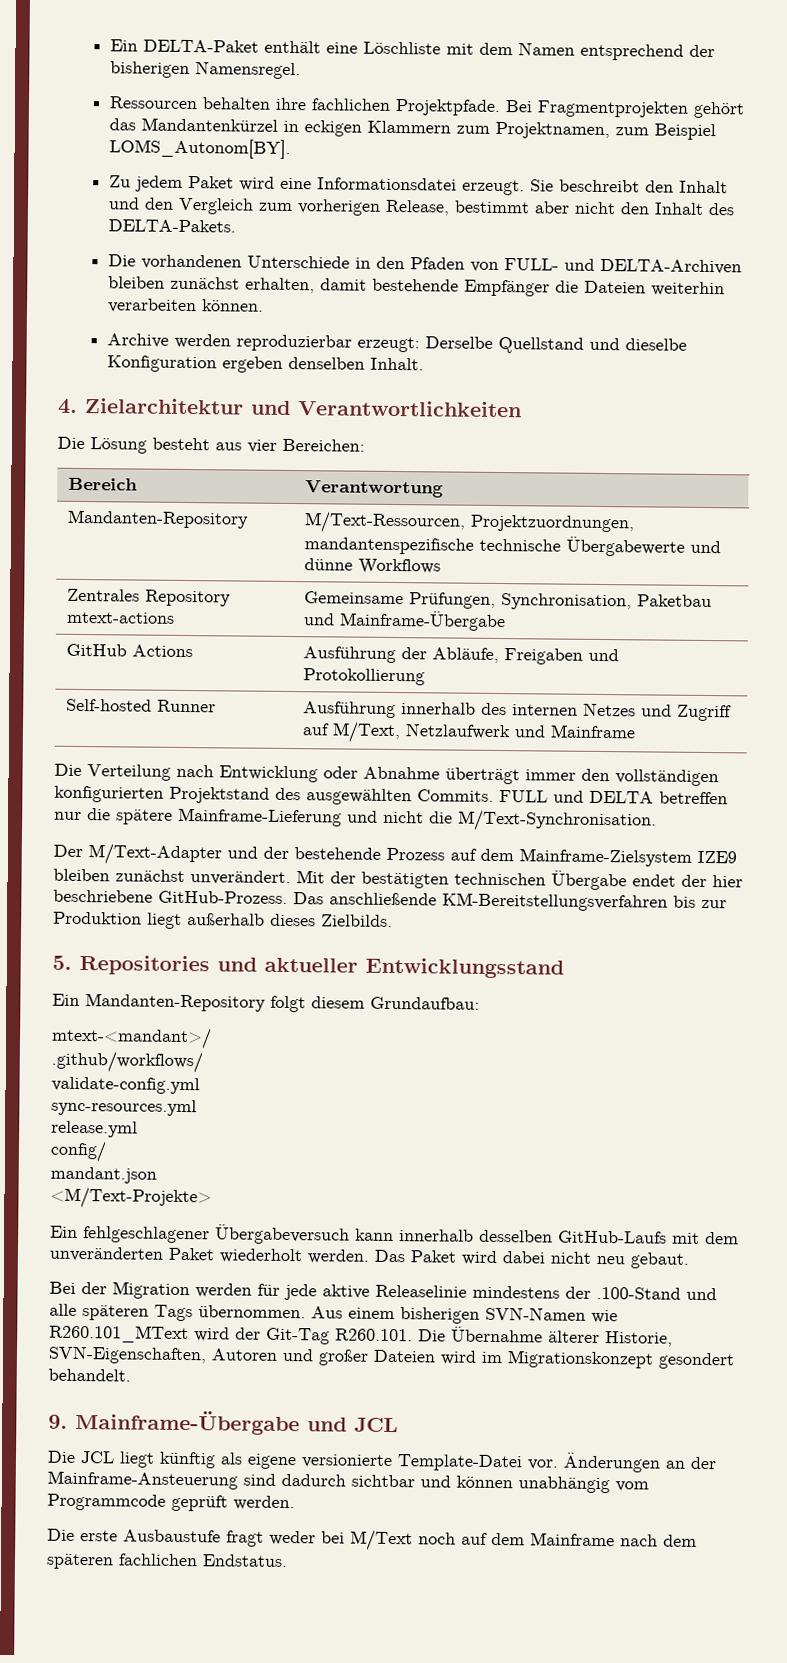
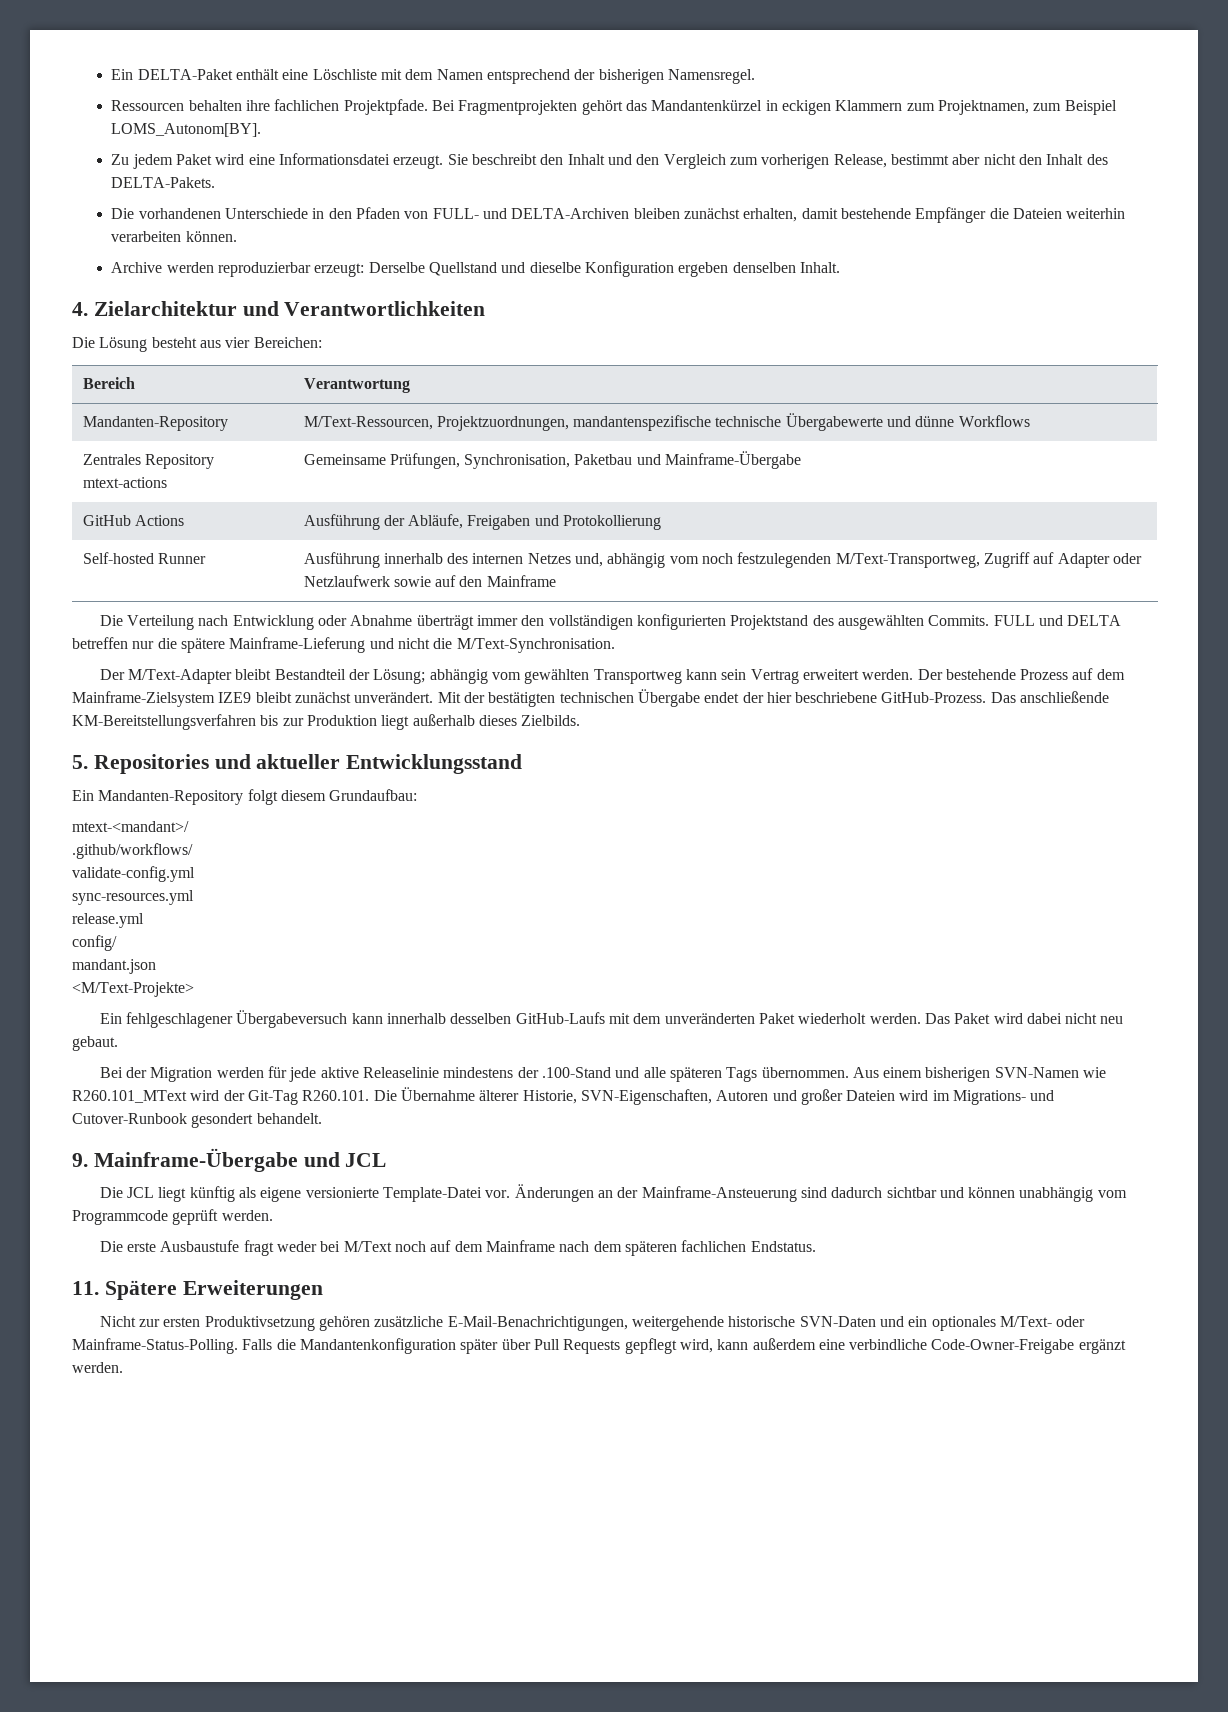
[641,704,733,722] [302,721,547,744] und Zugriff auf M/Text, Netzlaufwerk und -> [575,552,1142,568] [303,575,483,587] und, abhängig vom noch festzulegenden M/Text-Transportweg, Zugriff auf Adapter oder Netzlaufwerk sowie auf den
[227,846,289,859] und der -> [235,669,943,684] bleibt Bestandteil der Lösung; abhängig vom gewählten Transportweg kann sein Vertrag erweitert werden. Der
[53,868,110,882] bleiben -> [255,692,292,703] bleibt
[507,1350,654,1369] Migrationskonzept -> [953,1090,1055,1105] [72,1113,187,1124] Migrations- und Cutover-Runbook
(288, 1561) none -> [72,1280,323,1300] [99,1316,1086,1331] [72,1338,1126,1354] [72,1362,123,1373] // 11. Spätere Erweiterungen // Nicht zur ersten Produktivsetzung gehören zusätzliche E-Mail-Benachrichtigungen, weitergehende historische SVN-Daten und ein optionales M/Text- oder Mainframe-Status-Polling. Falls die Mandantenkonfiguration später über Pull Requests gepflegt wird, kann außerdem eine verbindliche Code-Owner-Freigabe ergänzt werden.

